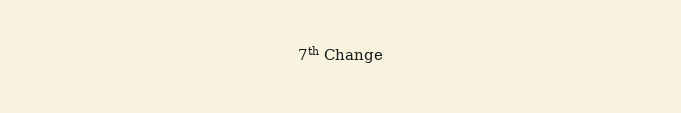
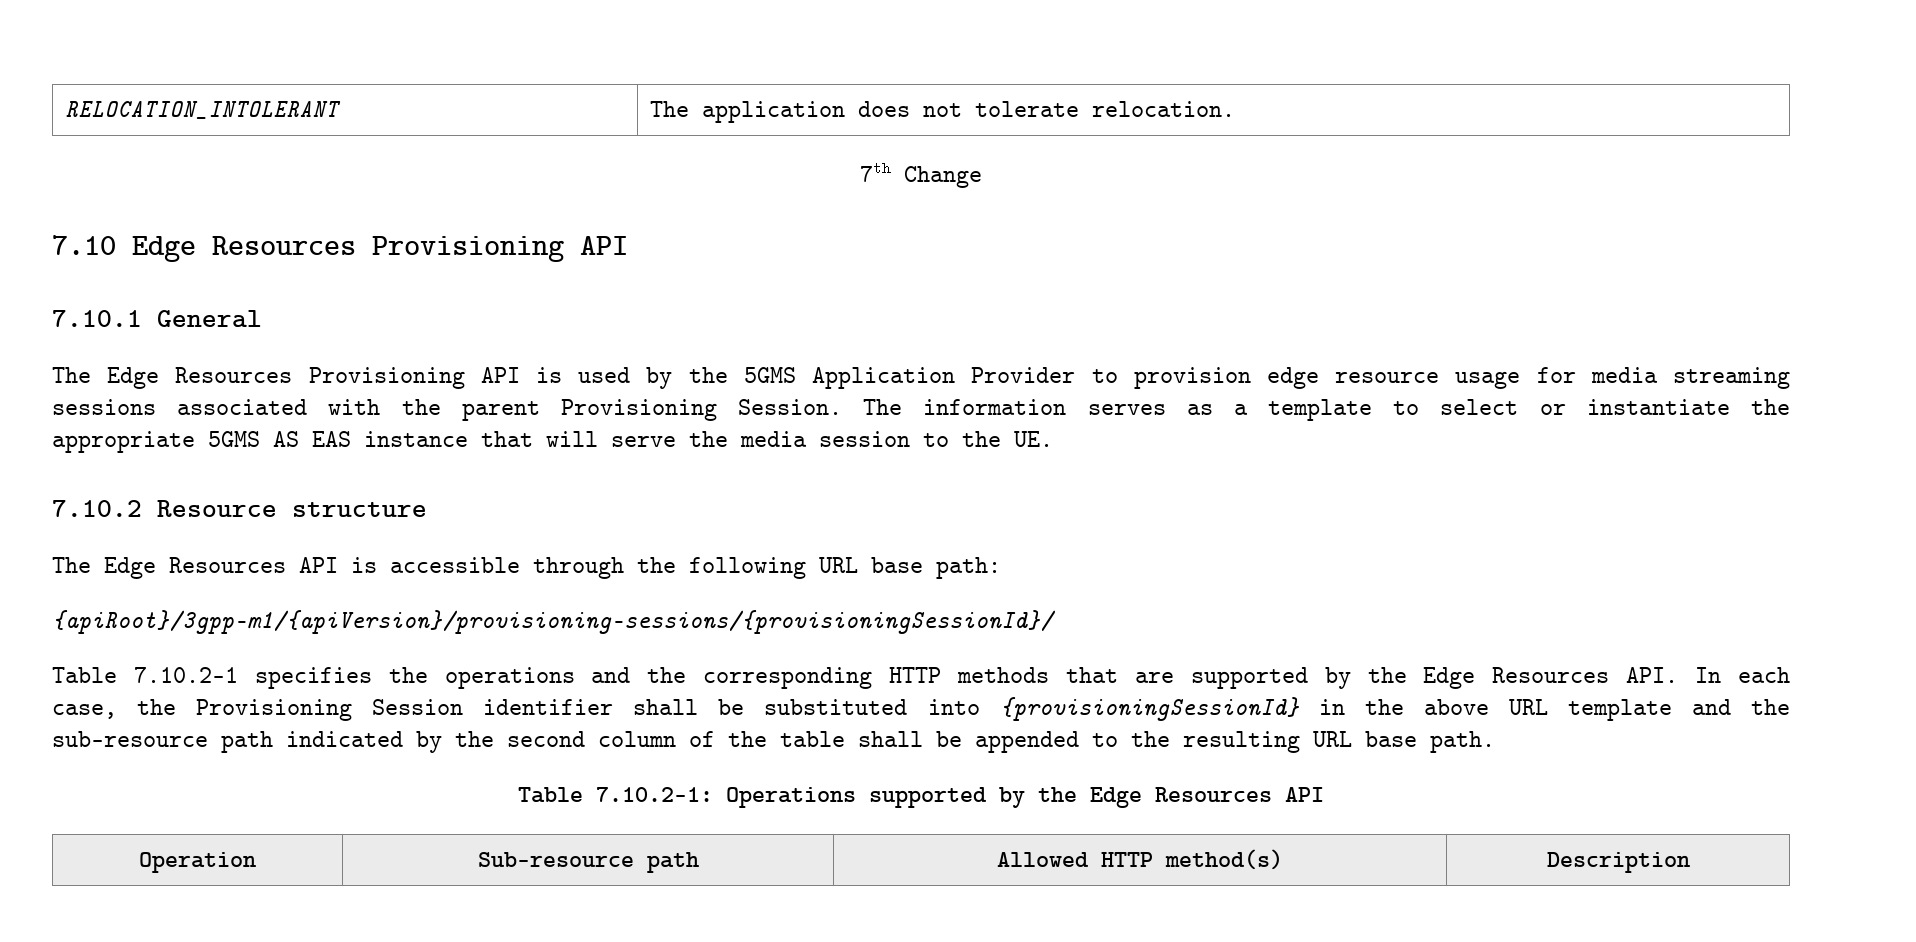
[298,46,383,63] 7th Change -> [65,101,342,119] [650,101,1236,123] [860,163,982,188] [52,235,628,262] [52,310,262,328] [52,367,1790,389] [52,399,1791,421] [52,431,1053,453] [52,500,427,517] [52,557,1001,579] [52,610,1055,634] [52,667,1790,689] [52,697,1790,721] [52,731,1495,753] [518,787,1324,808] [139,852,256,873] [477,852,699,873] [997,849,1283,870] [1546,852,1690,873] RELOCATION_INTOLERANT | The application does not tolerate relocation. // 7th Change // 7.10 Edge Resources Provisioning API // 7.10.1 General // The Edge Resources Provisioning API is used by the 5GMS Application Provider to provision edge resource usage for media streaming sessions associated with the parent Provisioning Session. The information serves as a template to select or instantiate the appropriate 5GMS AS EAS instance that will serve the media session to the UE. // 7.10.2 Resource structure // The Edge Resources API is accessible through the following URL base path: // {apiRoot}/3gpp-m1/{apiVersion}/provisioning-sessions/{provisioningSessionId}/ // Table 7.10.2-1 specifies the operations and the corresponding HTTP methods that are supported by the Edge Resources API. In each case, the Provisioning Session identifier shall be substituted into {provisioningSessionId} in the above URL template and the sub-resource path indicated by the second column of the table shall be appended to the resulting URL base path. // Table 7.10.2-1: Operations supported by the Edge Resources API // Operation | Sub-resource path | Allowed HTTP method(s) | Description

